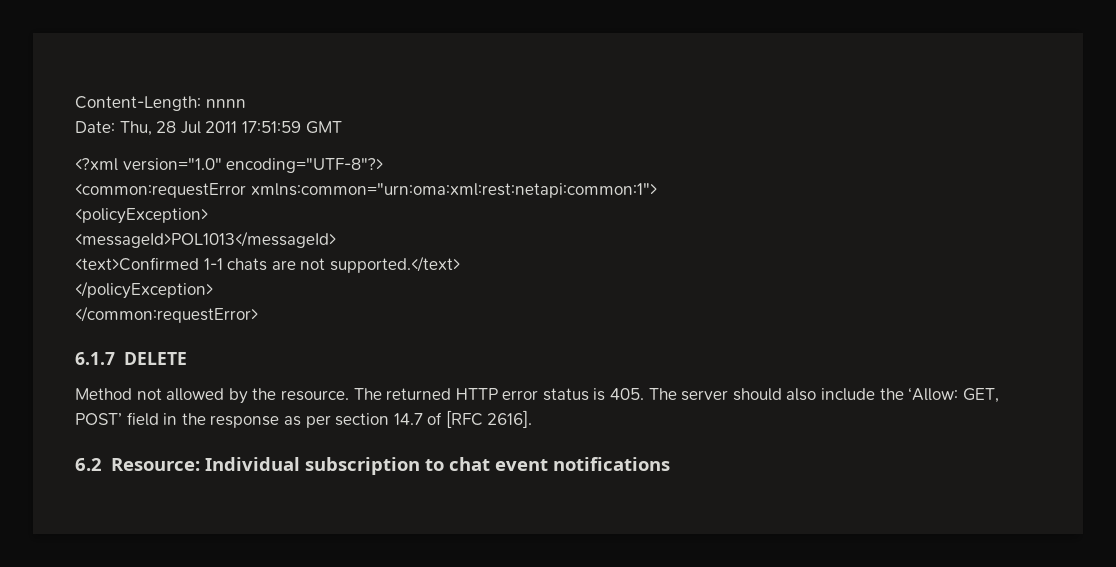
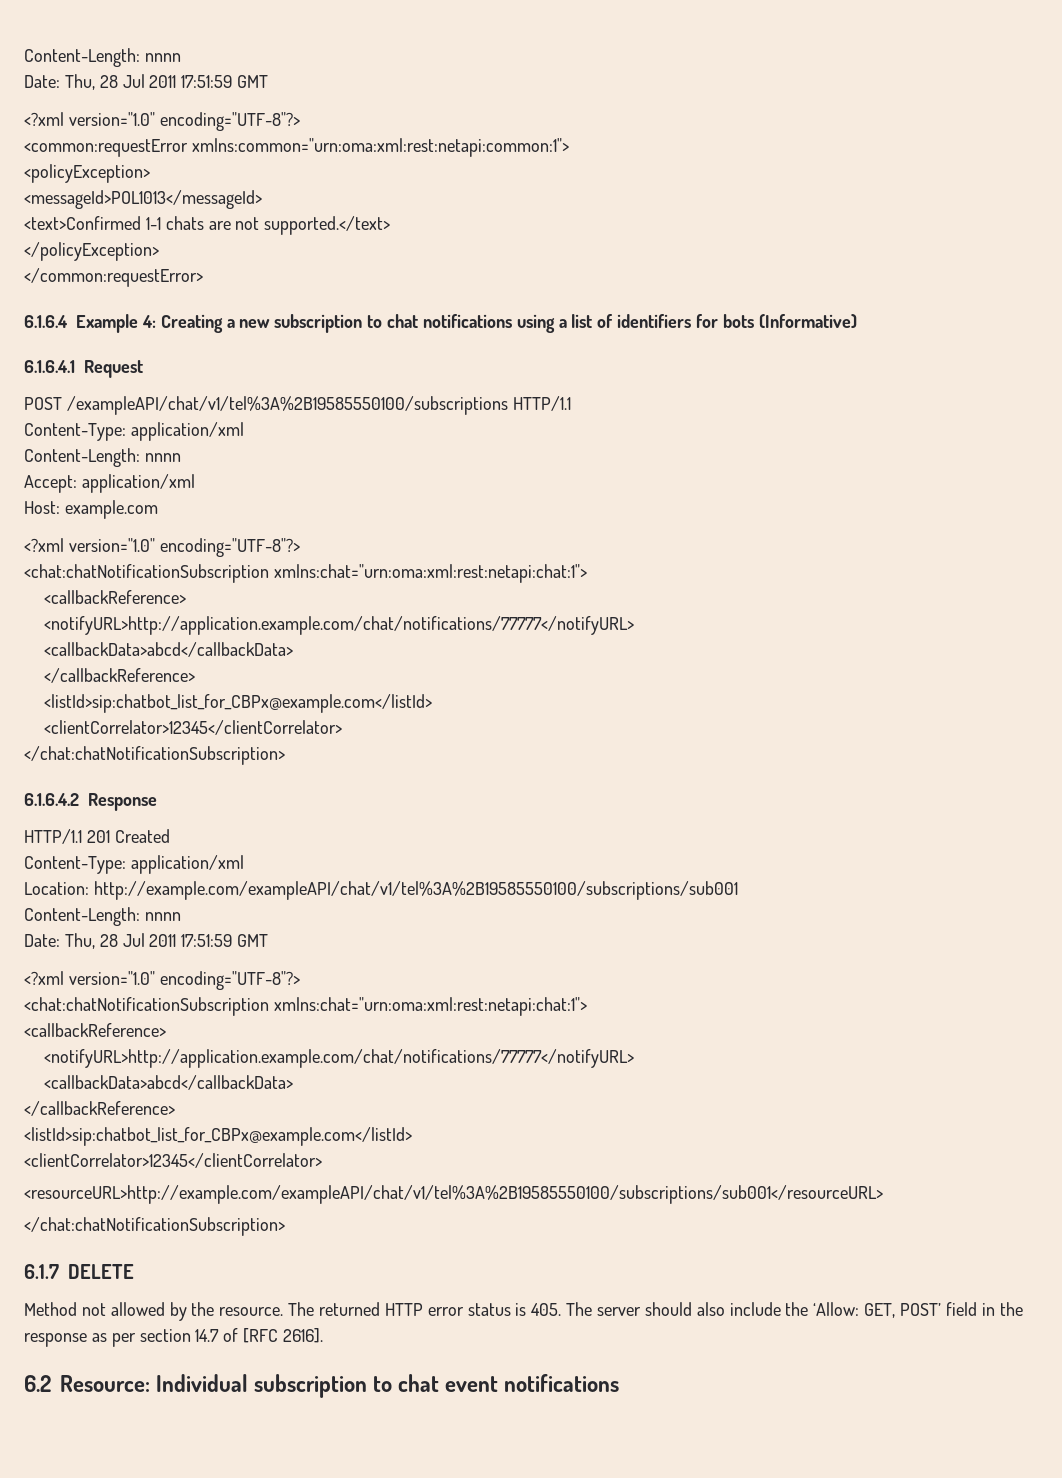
(258, 314) none -> [24,314,857,333] [24,360,143,378] [24,396,571,415] [24,422,244,441] [24,448,181,467] [24,474,195,493] [24,500,158,519] [24,538,300,557] [24,564,587,583] [44,590,187,604] [44,616,635,635] [44,642,294,657] [44,668,196,683] [44,694,433,713] [44,720,343,735] [24,746,285,765] [24,793,157,811] [24,829,170,844] [24,855,244,874] [24,881,738,900] [24,907,181,926] [24,933,269,949] [24,971,300,990] [24,997,587,1016] [24,1023,166,1037] [44,1049,635,1068] [44,1075,294,1090] [24,1101,175,1116] [24,1127,412,1146] [24,1153,322,1168] [24,1185,883,1204] [24,1217,285,1236] // 6.1.6.4 Example 4: Creating a new subscription to chat notifications using a list of identifiers for bots (Informative) // 6.1.6.4.1 Request // POST /exampleAPI/chat/v1/tel%3A%2B19585550100/subscriptions HTTP/1.1 // Content-Type: application/xml // Content-Length: nnnn // Accept: application/xml // Host: example.com // <?xml version="1.0" encoding="UTF-8"?> // <chat:chatNotificationSubscription xmlns:chat="urn:oma:xml:rest:netapi:chat:1"> // <callbackReference> // <notifyURL>http://application.example.com/chat/notifications/77777</notifyURL> // <callbackData>abcd</callbackData> // </callbackReference> // <listId>sip:chatbot_list_for_CBPx@example.com</listId> // <clientCorrelator>12345</clientCorrelator> // </chat:chatNotificationSubscription> // 6.1.6.4.2 Response // HTTP/1.1 201 Created // Content-Type: application/xml // Location: http://example.com/exampleAPI/chat/v1/tel%3A%2B19585550100/subscriptions/sub001 // Content-Length: nnnn // Date: Thu, 28 Jul 2011 17:51:59 GMT // <?xml version="1.0" encoding="UTF-8"?> // <chat:chatNotificationSubscription xmlns:chat="urn:oma:xml:rest:netapi:chat:1"> // <callbackReference> // <notifyURL>http://application.example.com/chat/notifications/77777</notifyURL> // <callbackData>abcd</callbackData> // </callbackReference> // <listId>sip:chatbot_list_for_CBPx@example.com</listId> // <clientCorrelator>12345</clientCorrelator> // <resourceURL>http://example.com/exampleAPI/chat/v1/tel%3A%2B19585550100/subscriptions/sub001</resourceURL> // </chat:chatNotificationSubscription>

